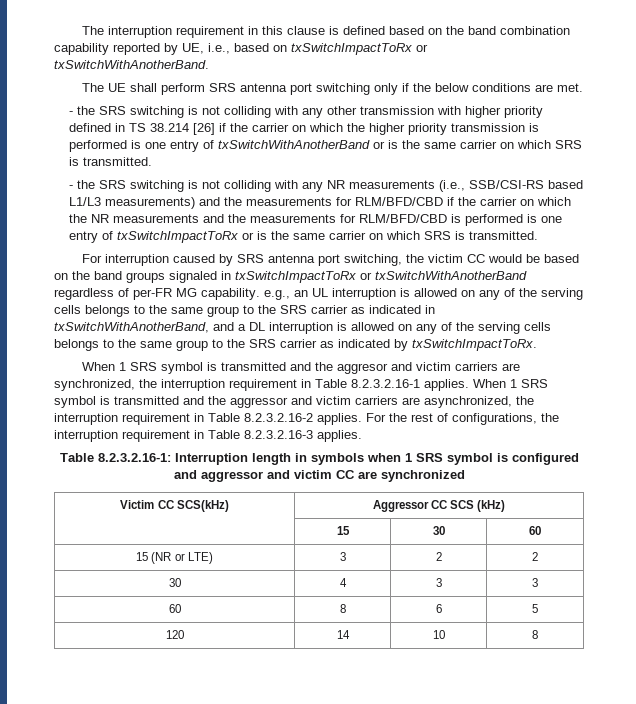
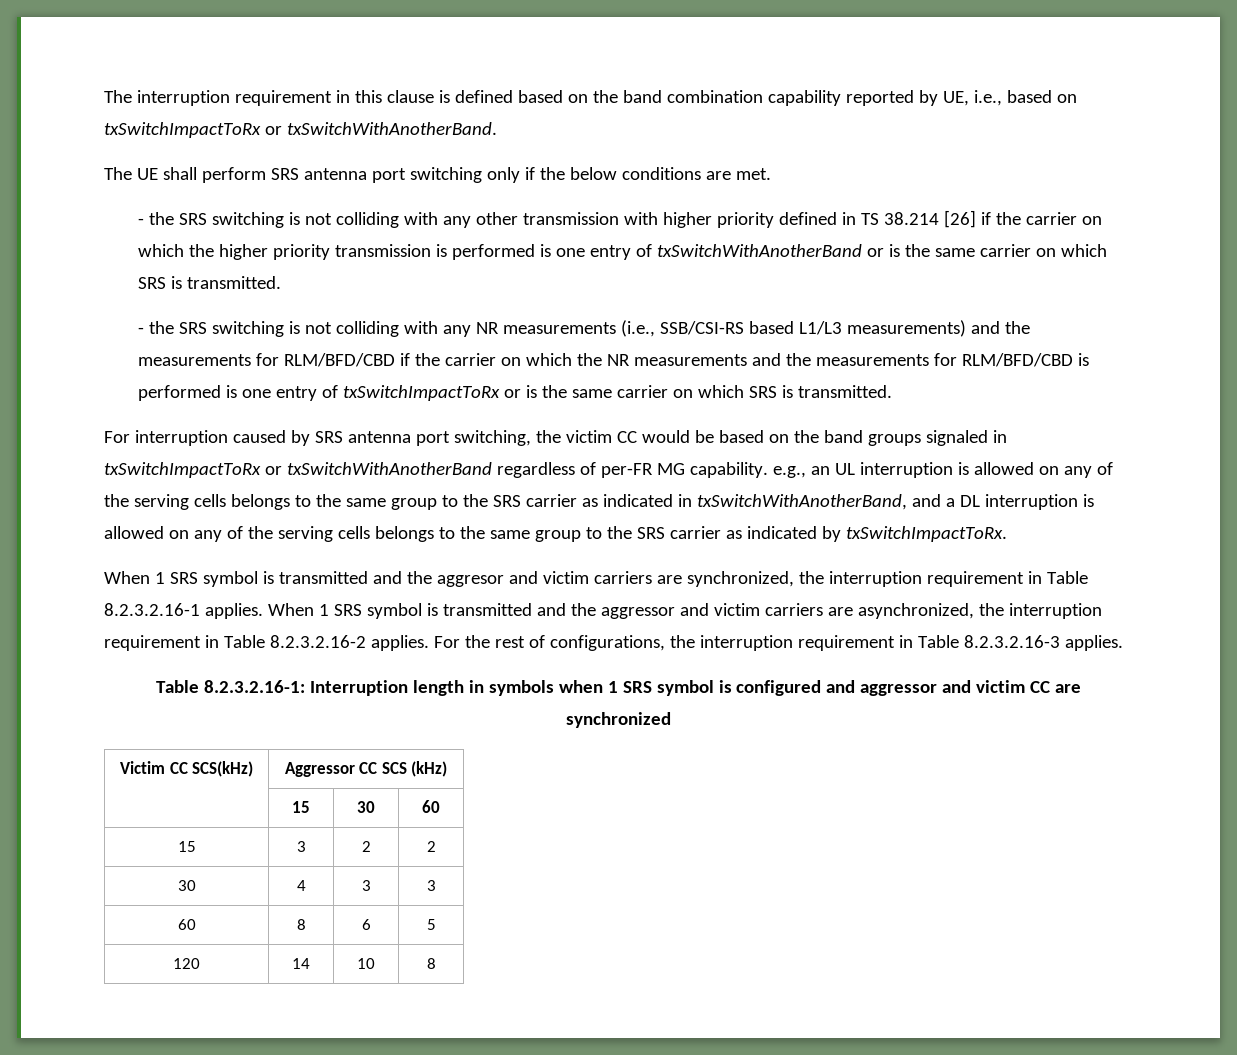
[151,552,213,564] (NR or LTE) -> (196, 846) none

